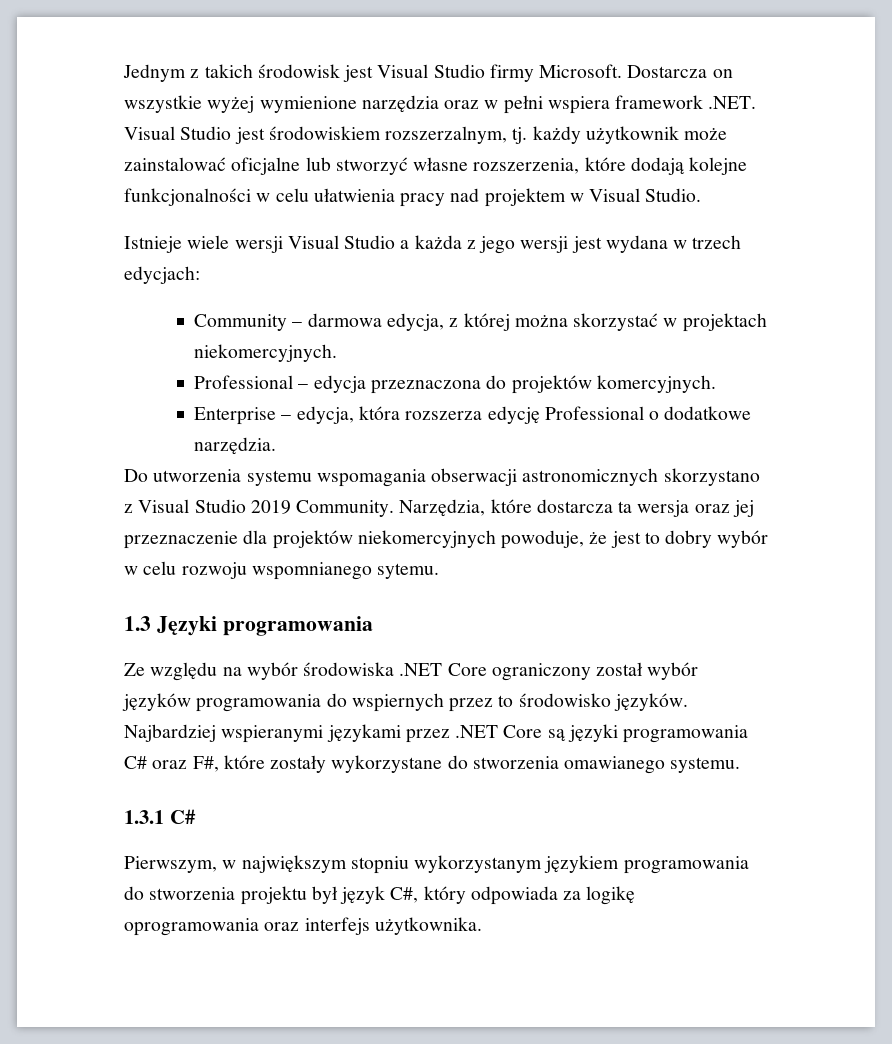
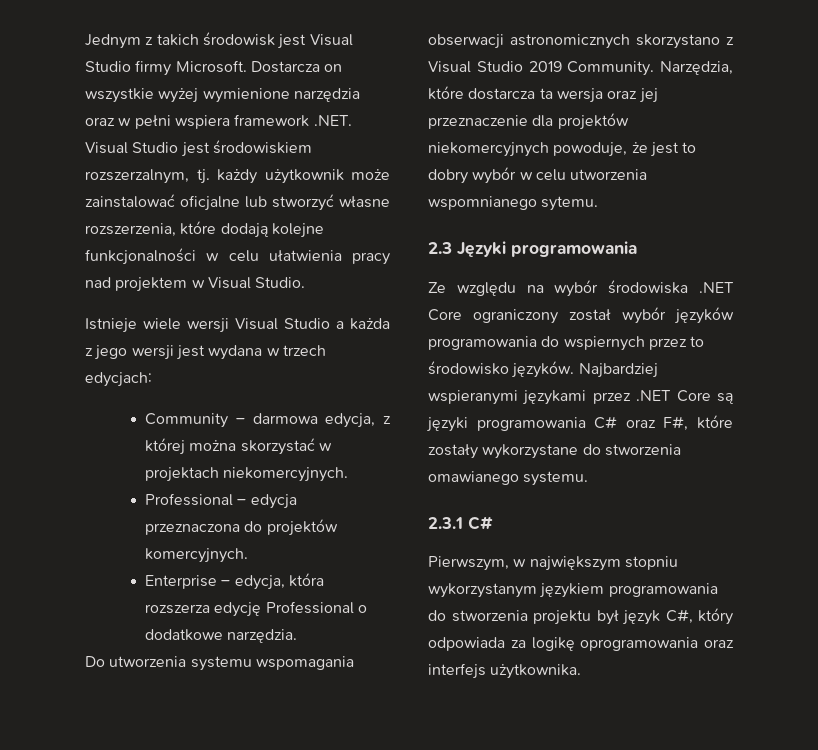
[181,562,247,579] rozwoju -> [570,169,648,180] utworzenia
[124,616,151,631] 1.3 -> [428,242,452,254] 2.3
[124,810,164,824] 1.3.1 -> [428,517,463,529] 2.3.1

